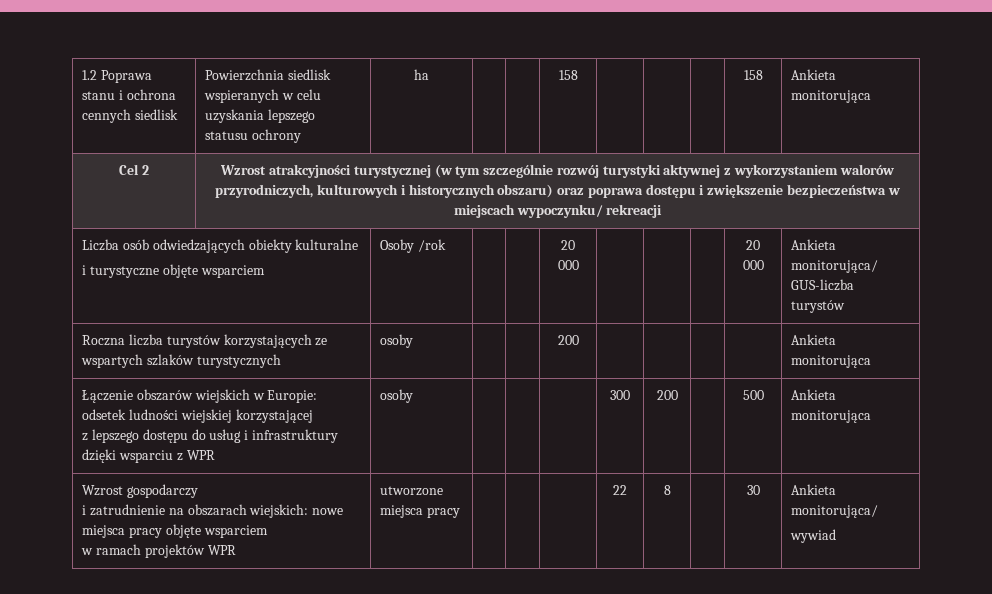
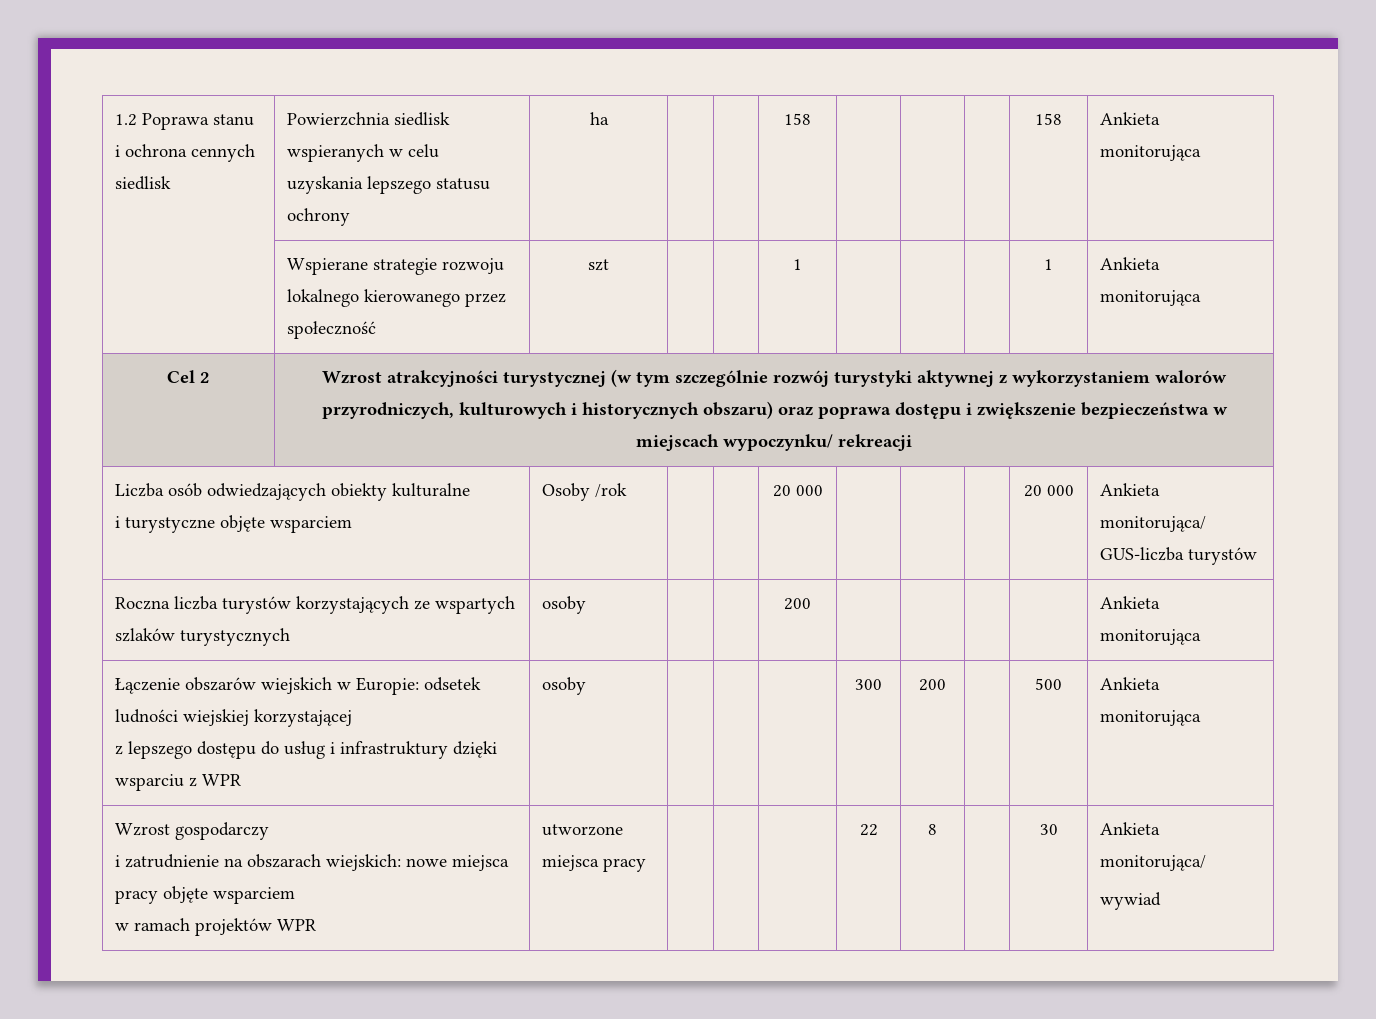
(872, 96) none -> [286,258,504,275] [286,289,506,307] [286,321,376,339] [588,259,609,271] [793,259,802,270] [1044,259,1053,270] [1099,257,1160,270] [1099,290,1201,306] // | Wspierane strategie rozwoju lokalnego kierowanego przez społeczność | szt | | | 1 | | | | 1 | Ankieta monitorująca

